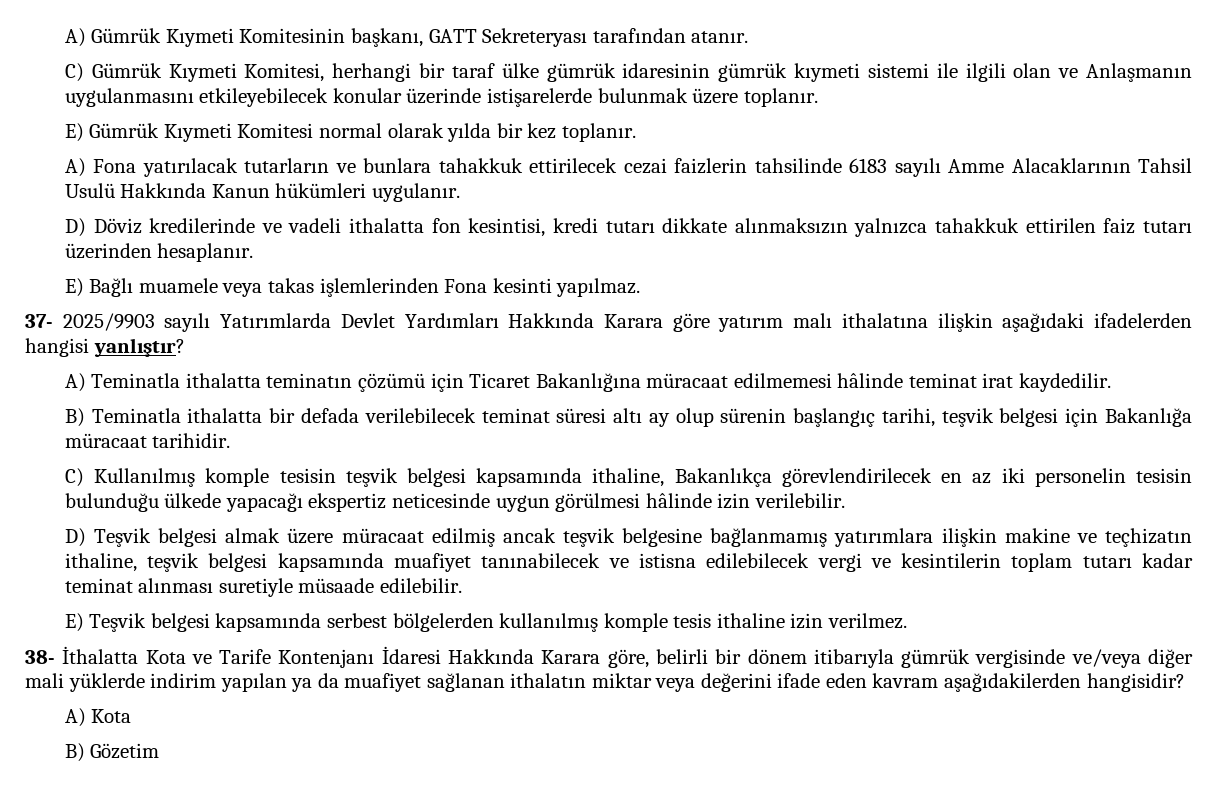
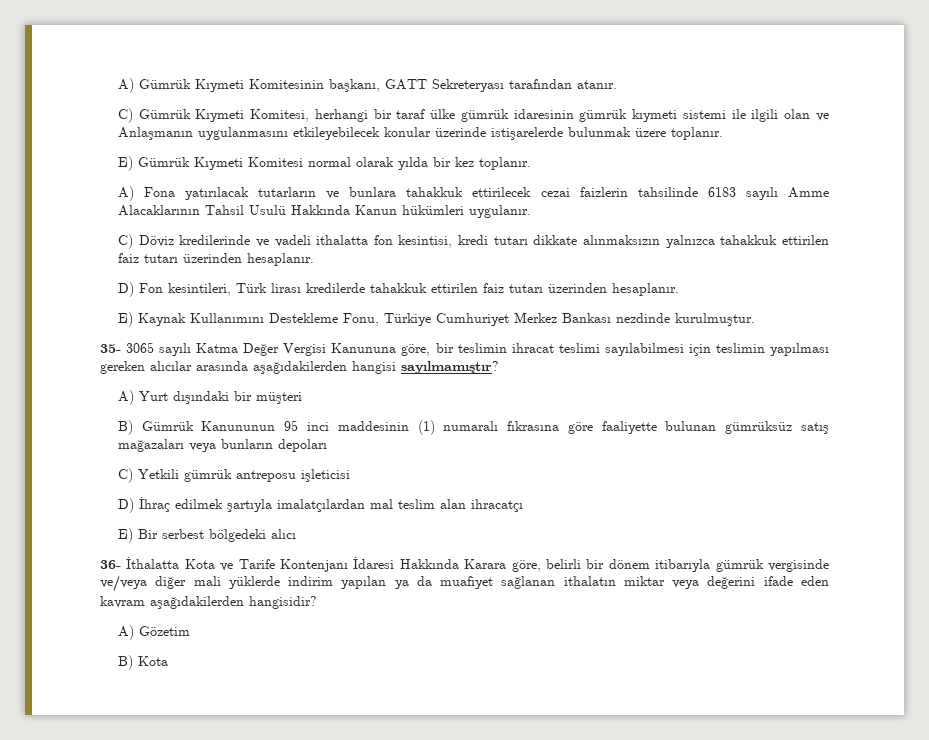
[64,218,86,237] D) -> [117,234,133,249] C)
[64,278,641,297] [25,313,1192,332] [25,338,185,357] [64,373,1111,392] [64,408,1192,427] [64,433,231,448] [64,468,1192,487] [64,493,845,512] [64,528,1193,547] [64,553,1193,572] [64,578,463,597] [64,613,907,632] [25,650,55,664] E) Bağlı muamele veya takas işlemlerinden Fona kesinti yapılmaz. // 37- 2025/9903 sayılı Yatırımlarda Devlet Yardımları Hakkında Karara göre yatırım malı ithalatına ilişkin aşağıdaki ifadelerden hangisi yanlıştır? // A) Teminatla ithalatta teminatın çözümü için Ticaret Bakanlığına müracaat edilmemesi hâlinde teminat irat kaydedilir. // B) Teminatla ithalatta bir defada verilebilecek teminat süresi altı ay olup sürenin başlangıç tarihi, teşvik belgesi için Bakanlığa müracaat tarihidir. // C) Kullanılmış komple tesisin teşvik belgesi kapsamında ithaline, Bakanlıkça görevlendirilecek en az iki personelin tesisin bulunduğu ülkede yapacağı ekspertiz neticesinde uygun görülmesi hâlinde izin verilebilir. // D) Teşvik belgesi almak üzere müracaat edilmiş ancak teşvik belgesine bağlanmamış yatırımlara ilişkin makine ve teçhizatın ithaline, teşvik belgesi kapsamında muafiyet tanınabilecek ve istisna edilebilecek vergi ve kesintilerin toplam tutarı kadar teminat alınması suretiyle müsaade edilebilir. // E) Teşvik belgesi kapsamında serbest bölgelerden kullanılmış komple tesis ithaline izin verilmez. // 38- -> [117,282,679,297] [117,312,755,327] [100,342,830,356] [100,361,499,374] [117,390,302,405] [117,420,829,435] [117,439,327,452] [117,468,350,483] [117,497,523,513] [117,528,296,543] [100,560,121,569] D) Fon kesintileri, Türk lirası kredilerde tahakkuk ettirilen faiz tutarı üzerinden hesaplanır. // E) Kaynak Kullanımını Destekleme Fonu, Türkiye Cumhuriyet Merkez Bankası nezdinde kurulmuştur. // 35- 3065 sayılı Katma Değer Vergisi Kanununa göre, bir teslimin ihracat teslimi sayılabilmesi için teslimin yapılması gereken alıcılar arasında aşağıdakilerden hangisi sayılmamıştır? // A) Yurt dışındaki bir müşteri // B) Gümrük Kanununun 95 inci maddesinin (1) numaralı fıkrasına göre faaliyette bulunan gümrüksüz satış mağazaları veya bunların depoları // C) Yetkili gümrük antreposu işleticisi // D) İhraç edilmek şartıyla imalatçılardan mal teslim alan ihracatçı // E) Bir serbest bölgedeki alıcı // 36-
[91,709,132,723] [64,743,160,762] Kota // B) Gözetim -> [138,626,190,636] [117,655,168,670] Gözetim // B) Kota

